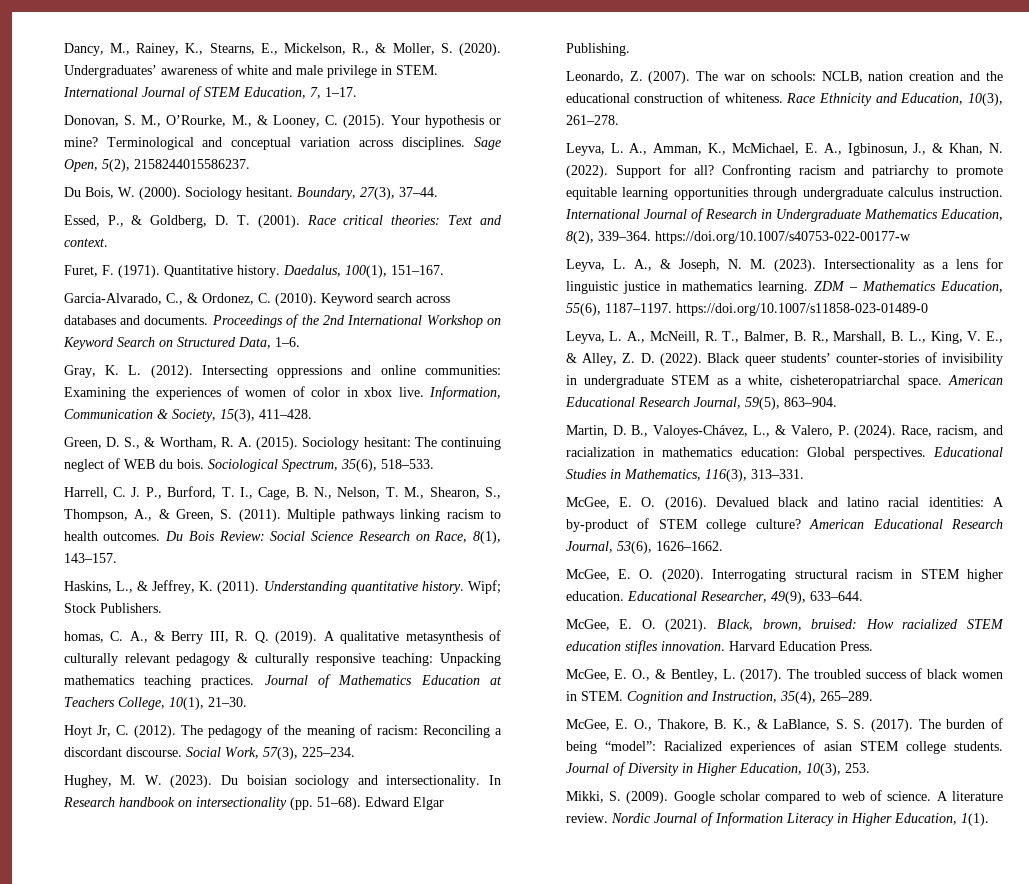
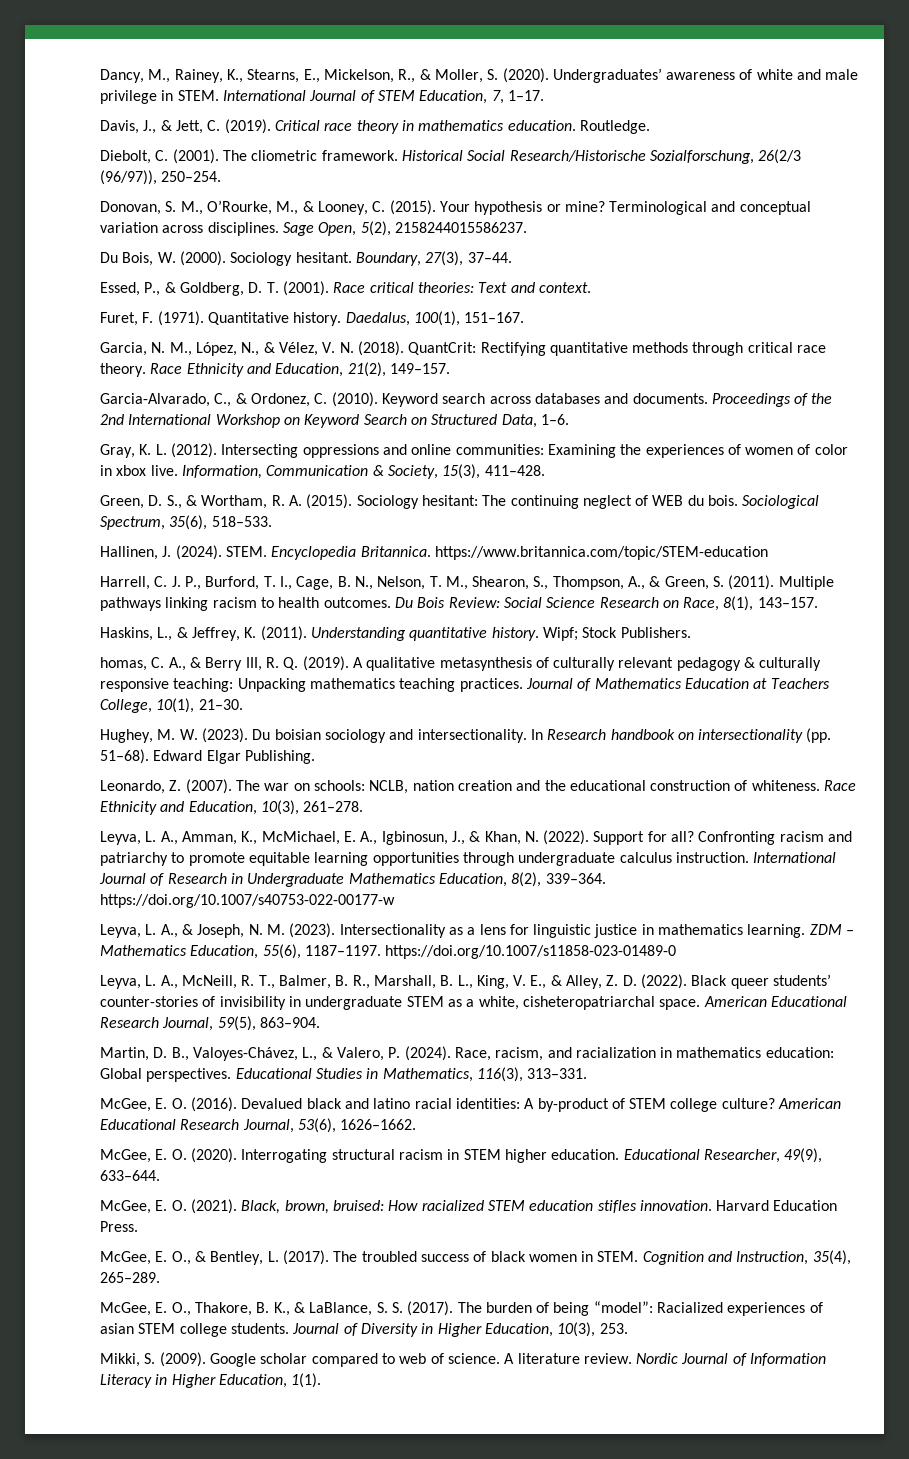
(357, 92) none -> [99,119,650,134] [99,149,802,164] [99,170,222,185] // Davis, J., & Jett, C. (2019). Critical race theory in mathematics education. Routledge. // Diebolt, C. (2001). The cliometric framework. Historical Social Research/Historische Sozialforschung, 26(2/3 (96/97)), 250–254.
(444, 270) none -> [99,341,827,356] [99,362,450,377] // Garcia, N. M., López, N., & Vélez, V. N. (2018). QuantCrit: Rectifying quantitative methods through critical race theory. Race Ethnicity and Education, 21(2), 149–157.
(434, 464) none -> [99,545,768,560] // Hallinen, J. (2024). STEM. Encyclopedia Britannica. https://www.britannica.com/topic/STEM-education
[63,724,503,738] [63,747,355,760] // Hoyt Jr, C. (2012). The pedagogy of the meaning of racism: Reconciling a discordant discourse. Social Work, 57(3), 225–234. -> (243, 704) none

